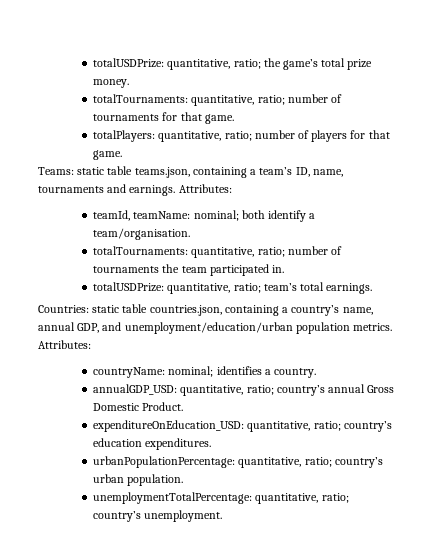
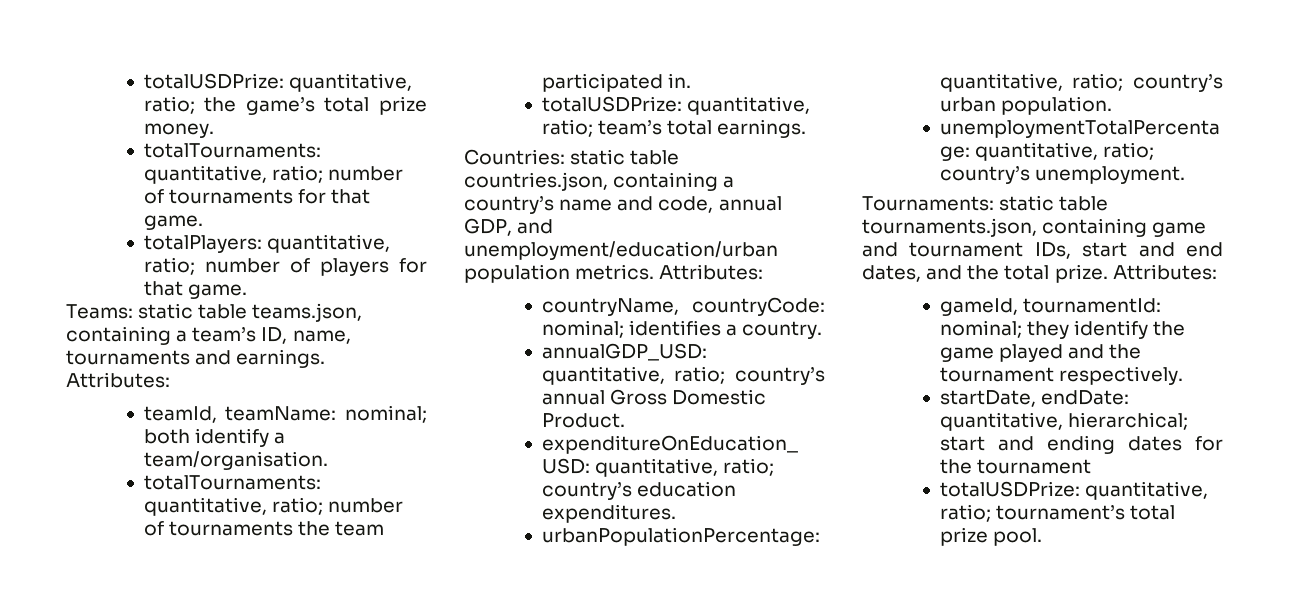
[342,307,373,315] name, -> [559,196,714,213] name and code,
[93,367,166,378] countryName: -> [541,297,825,316] countryName, countryCode:
(223, 516) none -> [862,195,1109,211] [862,218,1207,237] [862,242,1223,259] [862,264,1217,283] [939,298,1162,316] [939,320,1186,339] [939,344,1142,362] [939,366,1184,385] [939,390,1130,407] [939,412,1189,431] [939,435,1223,454] [939,459,1092,474] [939,481,1209,500] [939,504,1176,522] [939,527,1043,546] // Tournaments: static table tournaments.json, containing game and tournament IDs, start and end dates, and the total prize. Attributes: // gameId, tournamentId: nominal; they identify the game played and the tournament respectively. // startDate, endDate: quantitative, hierarchical; start and ending dates for the tournament // totalUSDPrize: quantitative, ratio; tournament’s total prize pool.

